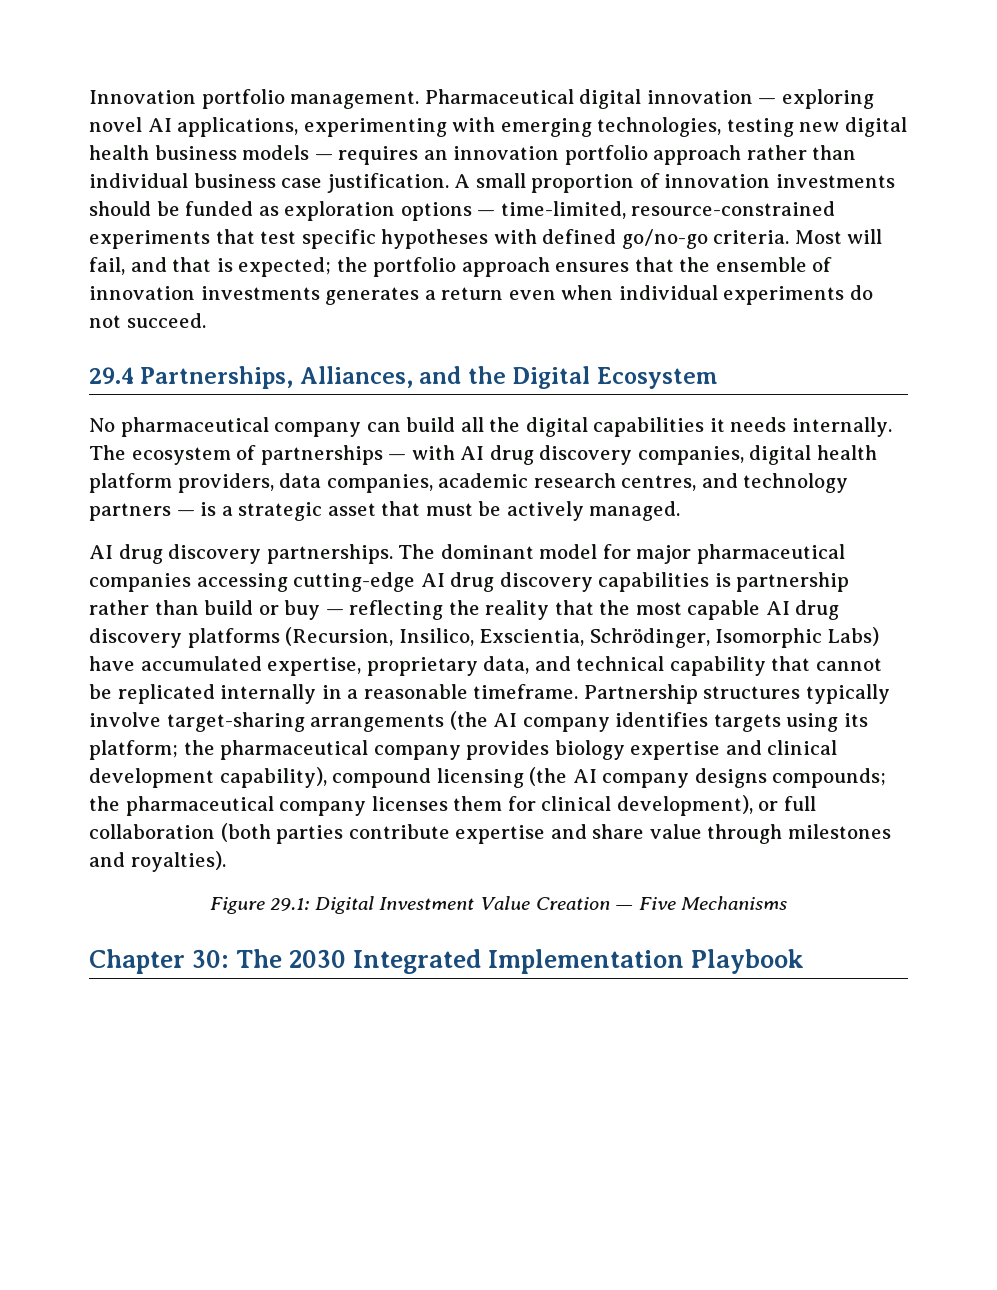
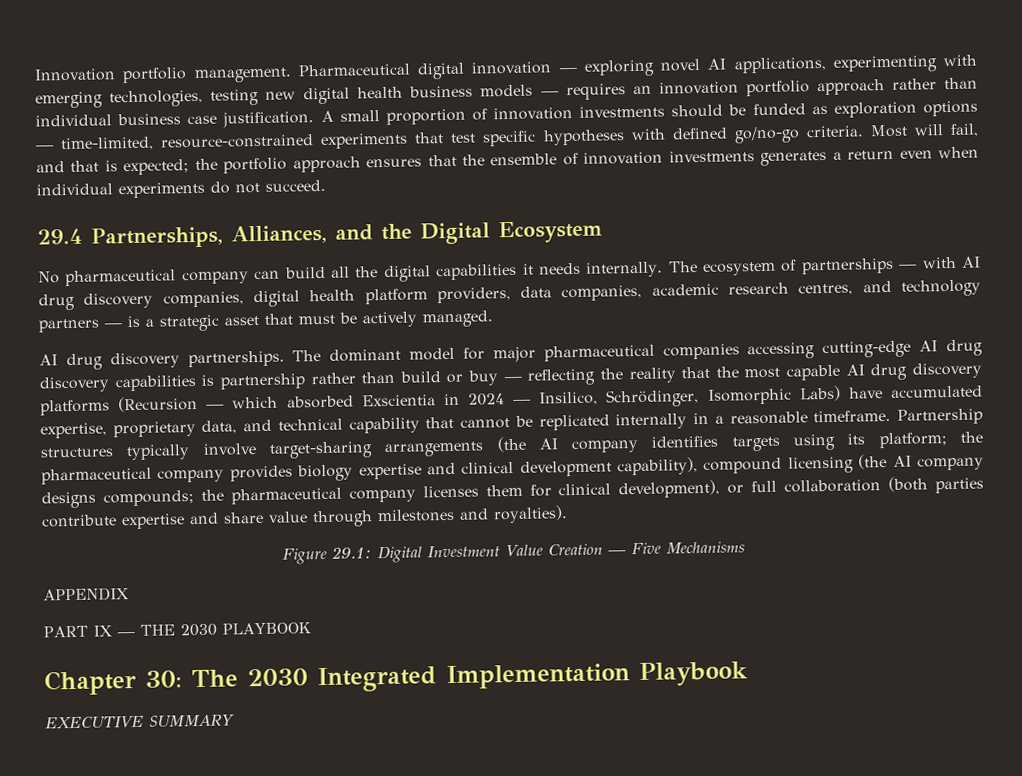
[285,627,585,646] (Recursion, Insilico, Exscientia, -> [118,391,599,413] (Recursion — which absorbed Exscientia in 2024 — Insilico,
(788, 903) none -> [43,587,129,602] [43,622,311,638] // APPENDIX // PART IX — THE 2030 PLAYBOOK
(805, 961) none -> [45,714,235,730] // EXECUTIVE SUMMARY

